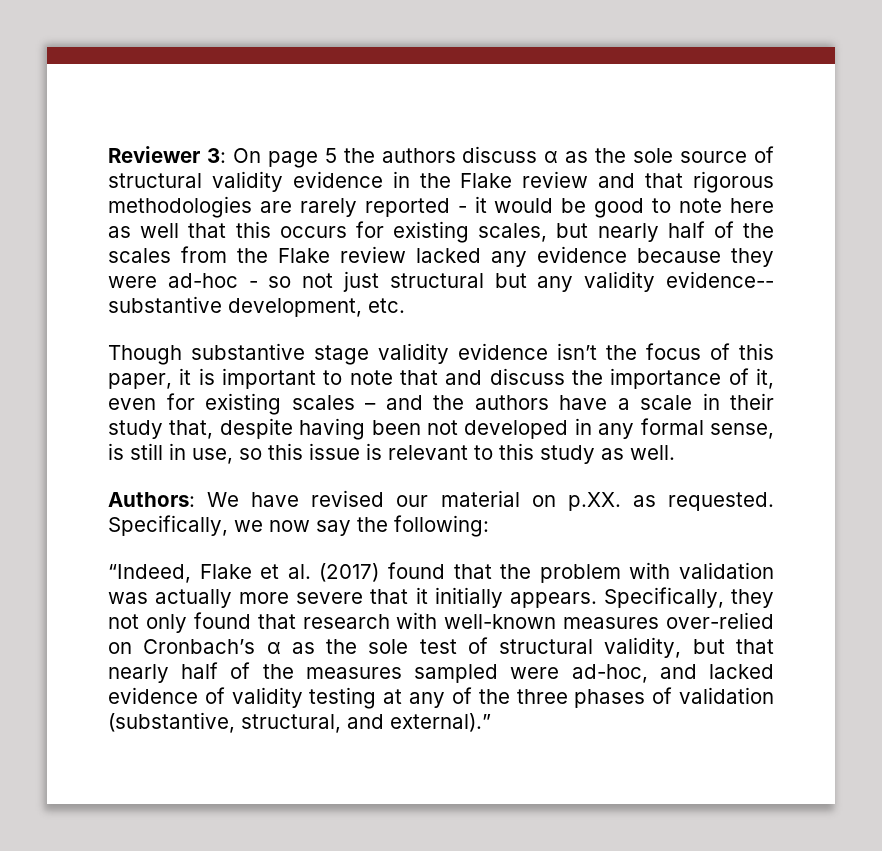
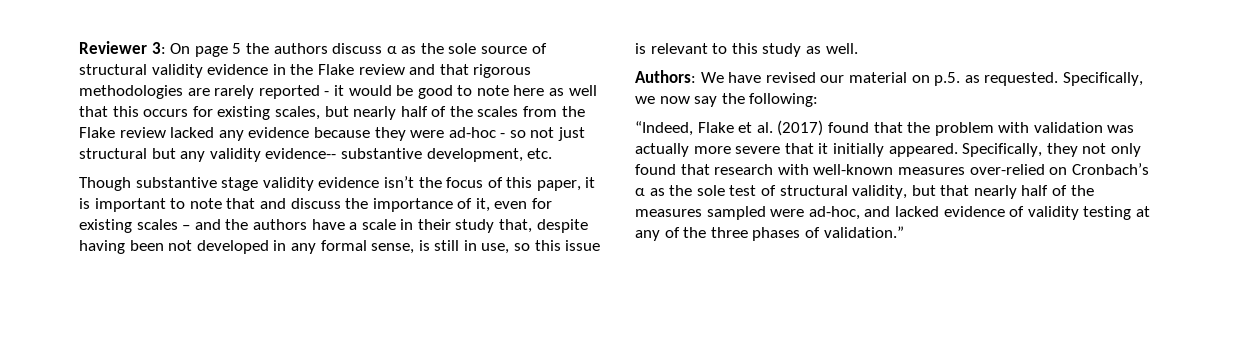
[567,492,621,511] p.XX. -> [934,72,961,86] p.5.
[509,592,597,608] appears. -> [888,143,958,157] appeared.
[679,687,774,704] [108,712,491,733] validation (substantive, structural, and external).” -> [823,226,904,238] validation.”

